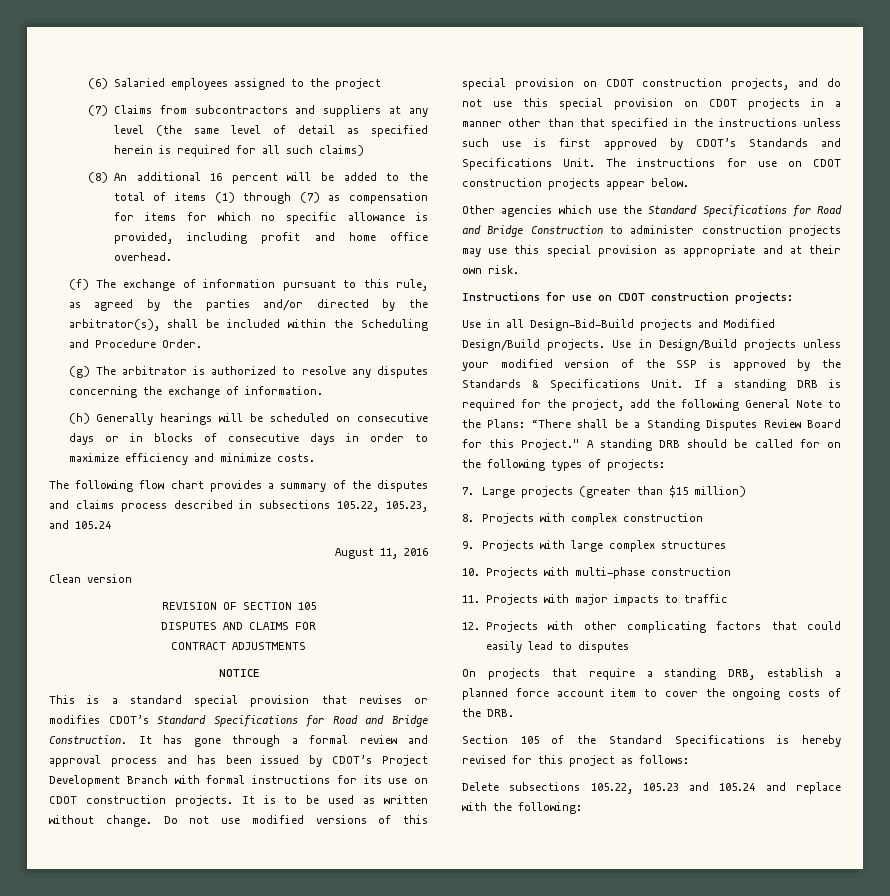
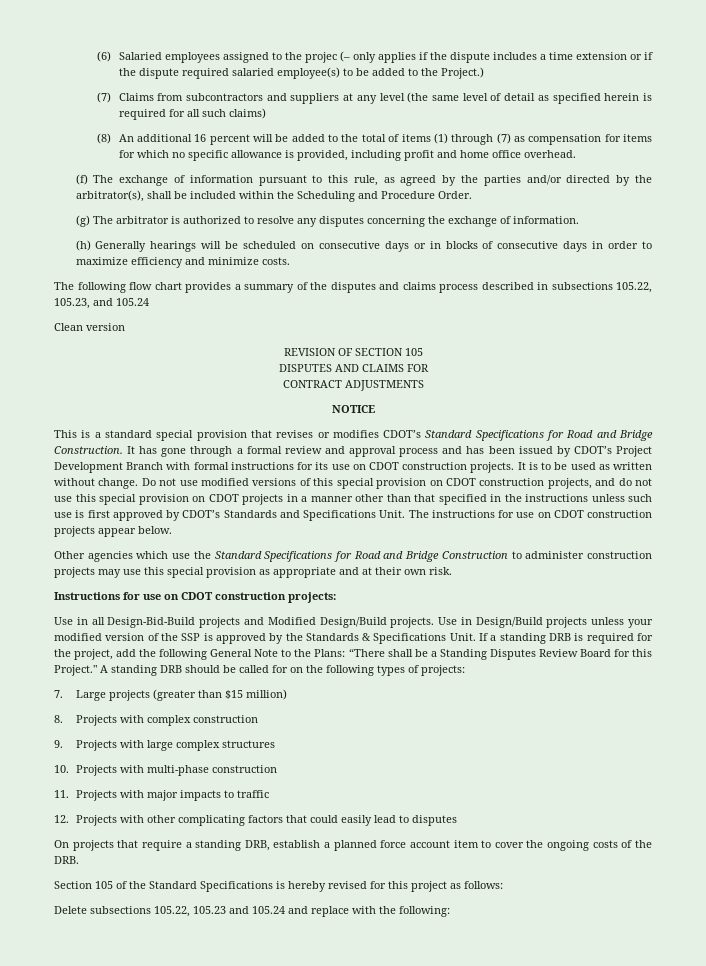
[334,78,381,90] project -> [304,51,653,63] [118,67,484,79] projec (– only applies if the dispute includes a time extension or if the dispute required salaried employee(s) to be added to the Project.)
[335,548,428,559] // August 11, 2016 -> (149, 302) none

